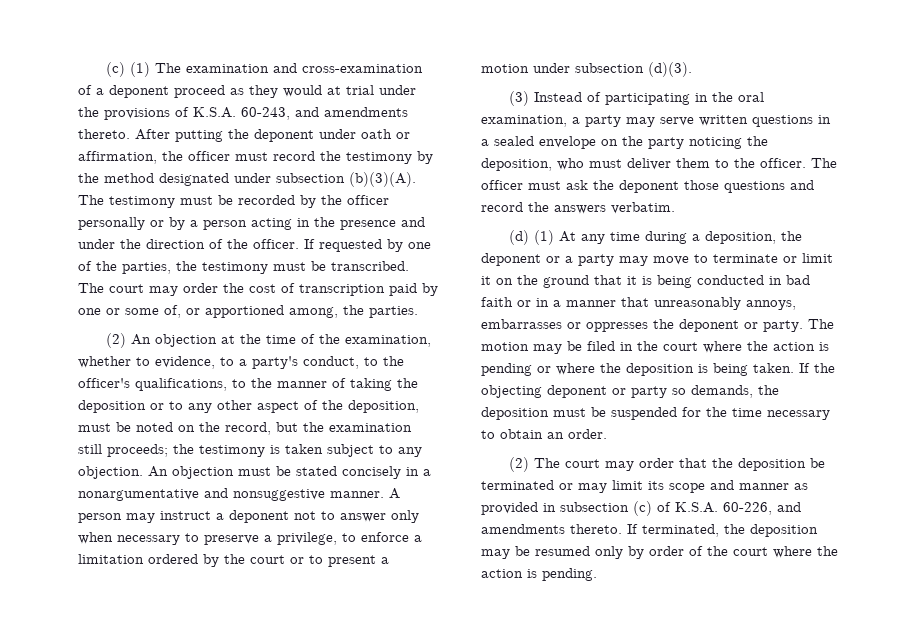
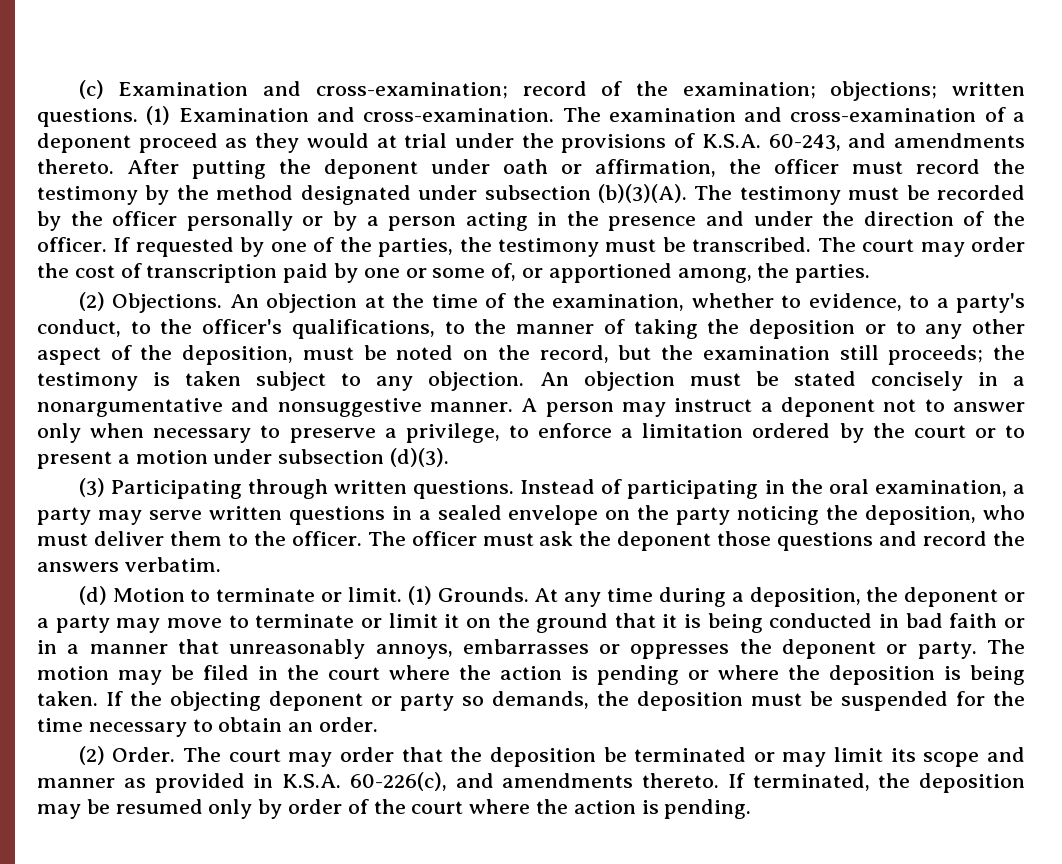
[105,62,150,77] (c) (1) -> [78,80,1025,101] [37,106,555,127] (c) Examination and cross-examination; record of the examination; objections; written questions. (1) Examination and cross-examination.
(126, 340) none -> [112,293,223,313] Objections.
(529, 98) none -> [110,479,515,499] Participating through written questions.
[533,230,554,245] (1) -> [112,586,529,605] Motion to terminate or limit. (1) Grounds.
(529, 464) none -> [112,747,176,762] Order.
[560,501,772,516] subsection (c) of K.S.A. 60-226, -> [282,772,447,791] K.S.A. 60-226(c),

